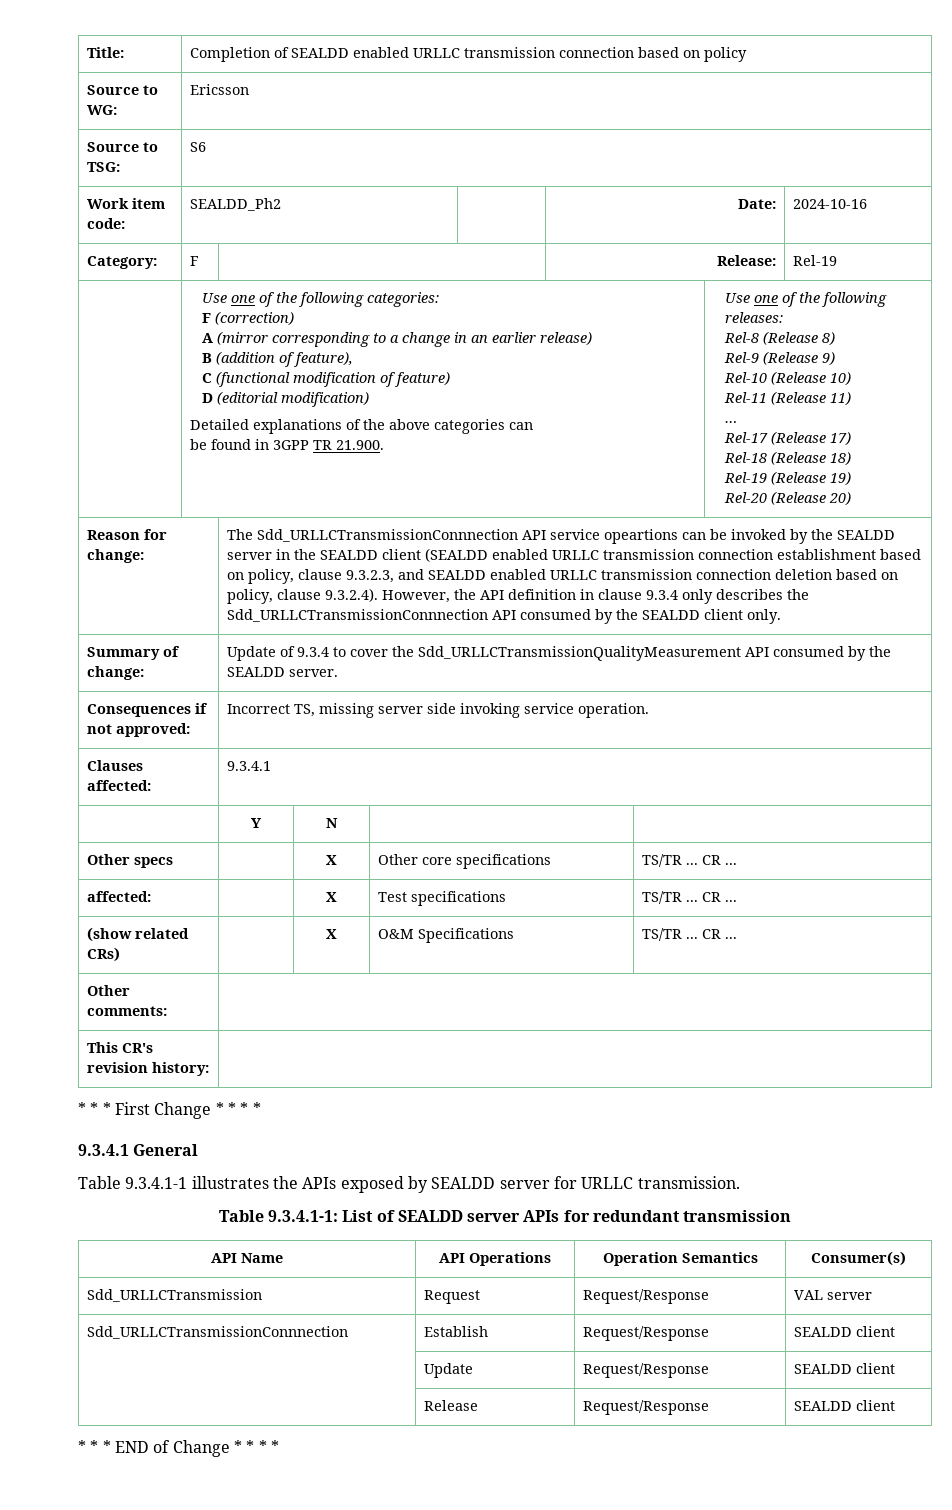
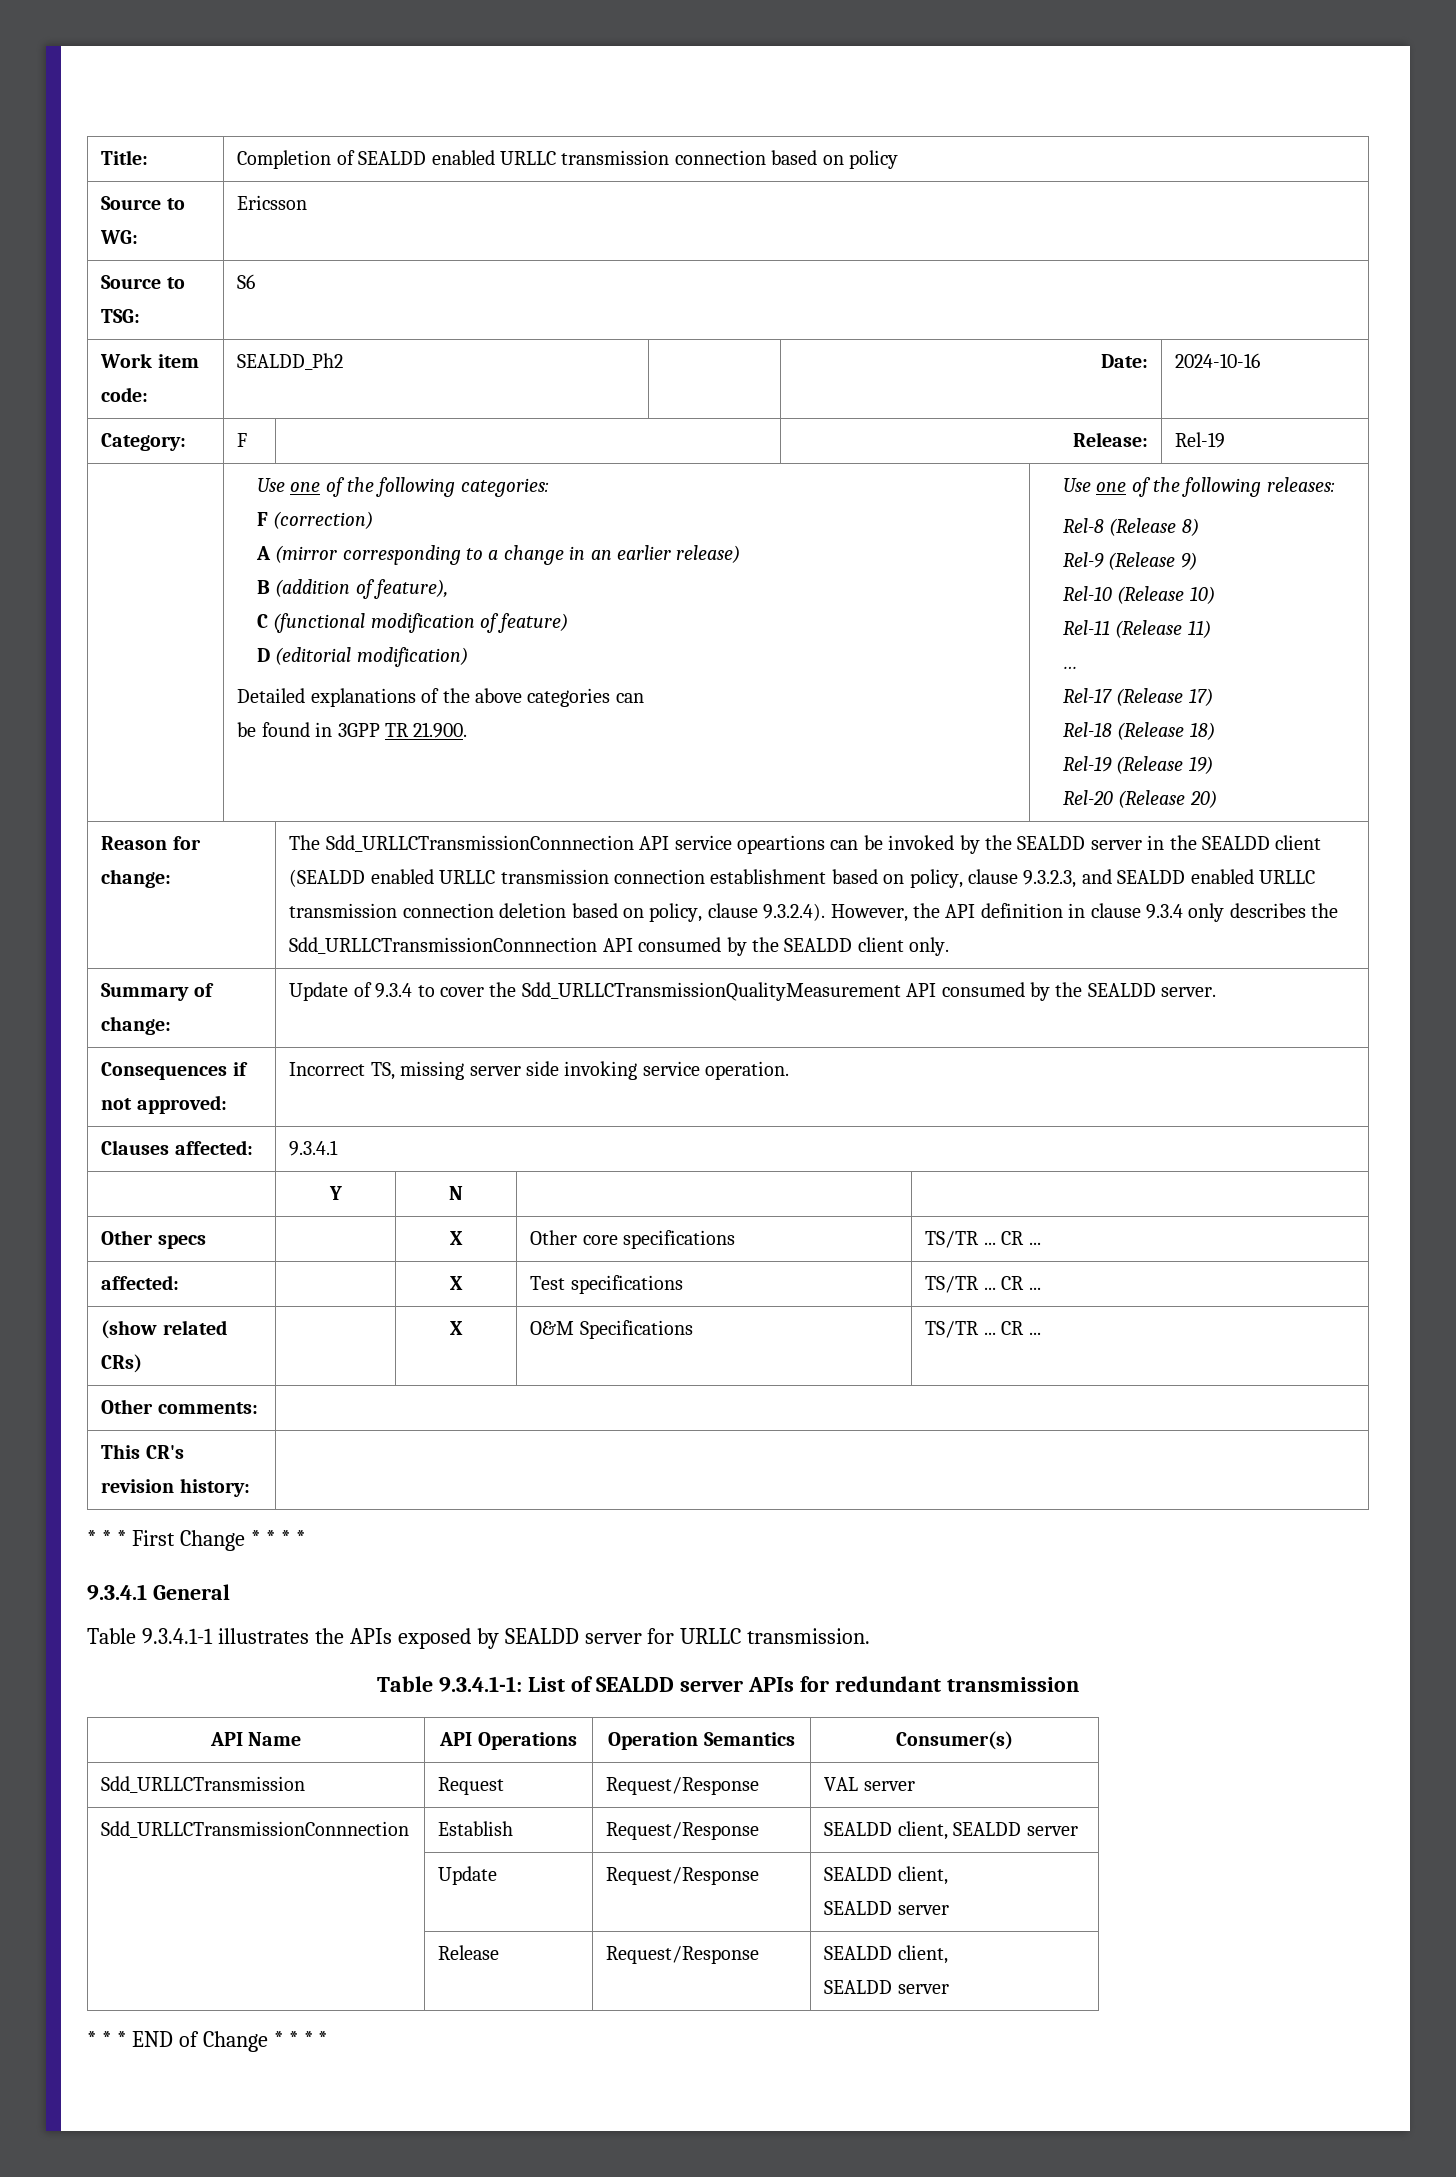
[855,1326,895,1337] client -> [897,1821,1078,1840] client, SEALDD server
[855,1363,895,1374] client -> [897,1866,948,1885] [824,1901,949,1915] client, // SEALDD server
[855,1400,895,1411] client -> [897,1945,948,1964] [824,1980,949,1994] client, // SEALDD server

